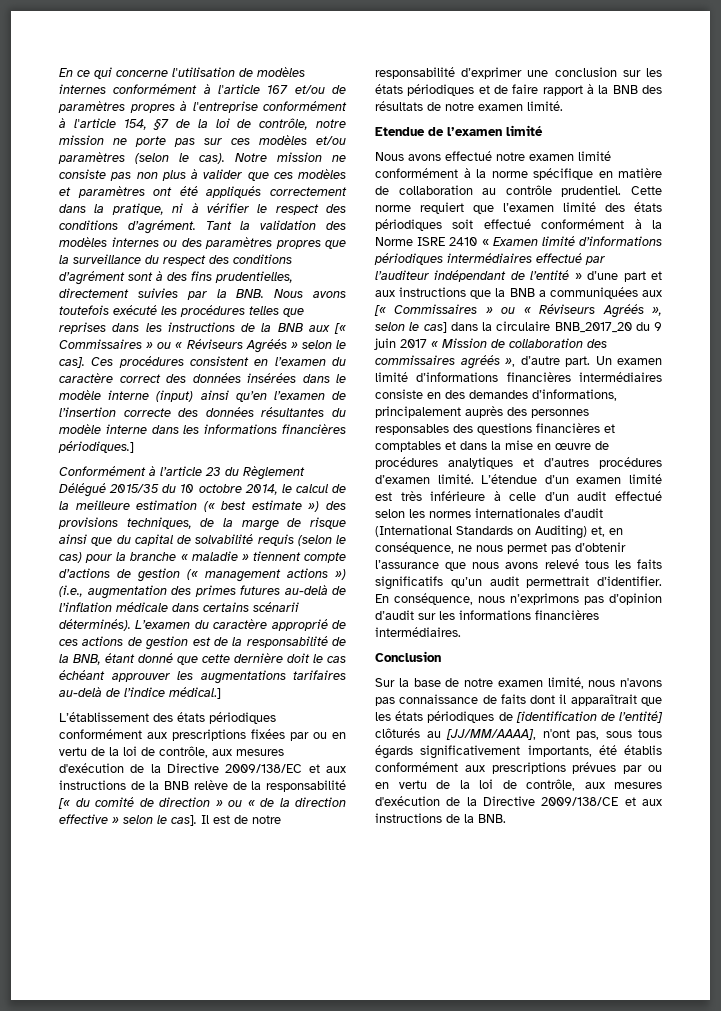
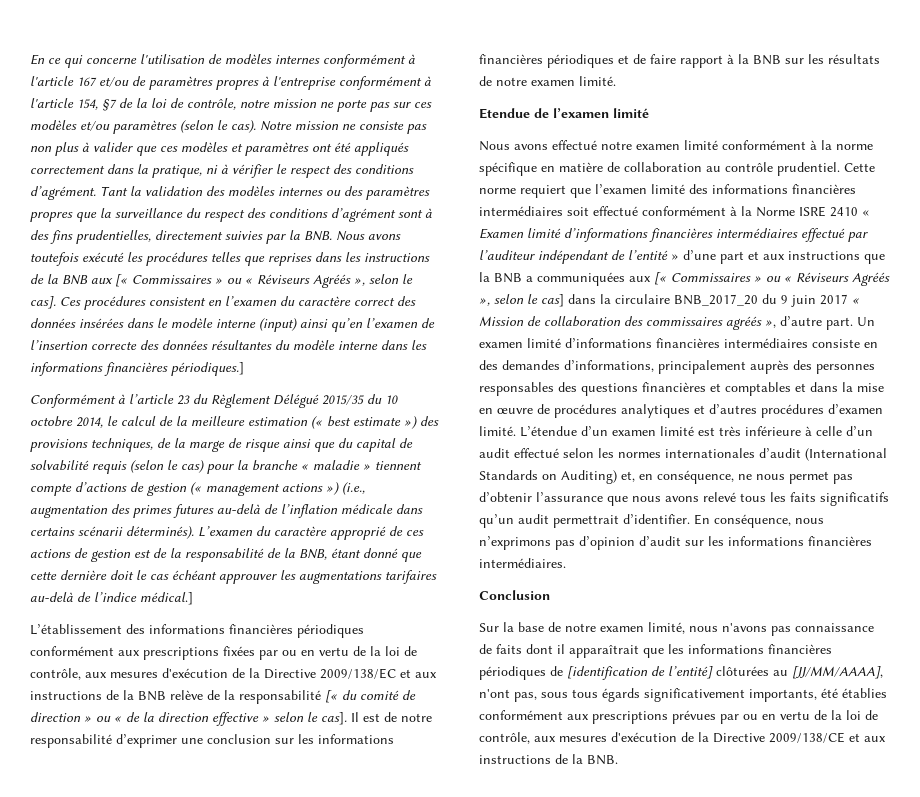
[290,342,298,349] » -> [354,278,365,286] »,
[177,712,205,722] états -> [149,624,293,634] informations financières
[375,84,403,94] états -> [318,734,394,744] [479,54,543,64] informations financières
[642,85,662,94] des -> [785,54,824,64] sur les
[634,202,662,212] [375,219,442,231] états périodiques -> [712,184,856,194] [479,206,563,216] informations financières intermédiaires
[374,253,443,265] périodiques -> [649,228,713,242] financières
[395,711,424,721] états -> [688,644,832,654] informations financières
[375,728,420,738] clôturés -> [716,666,769,676] clôturées
[624,745,662,755] établis -> [842,688,887,698] établies

